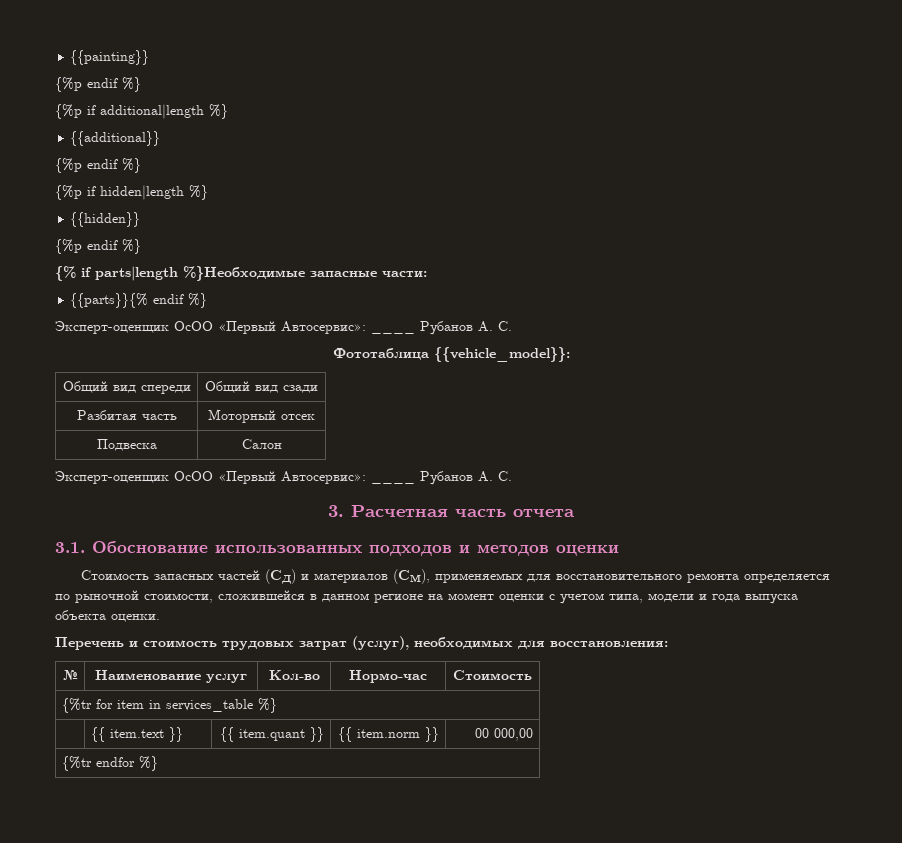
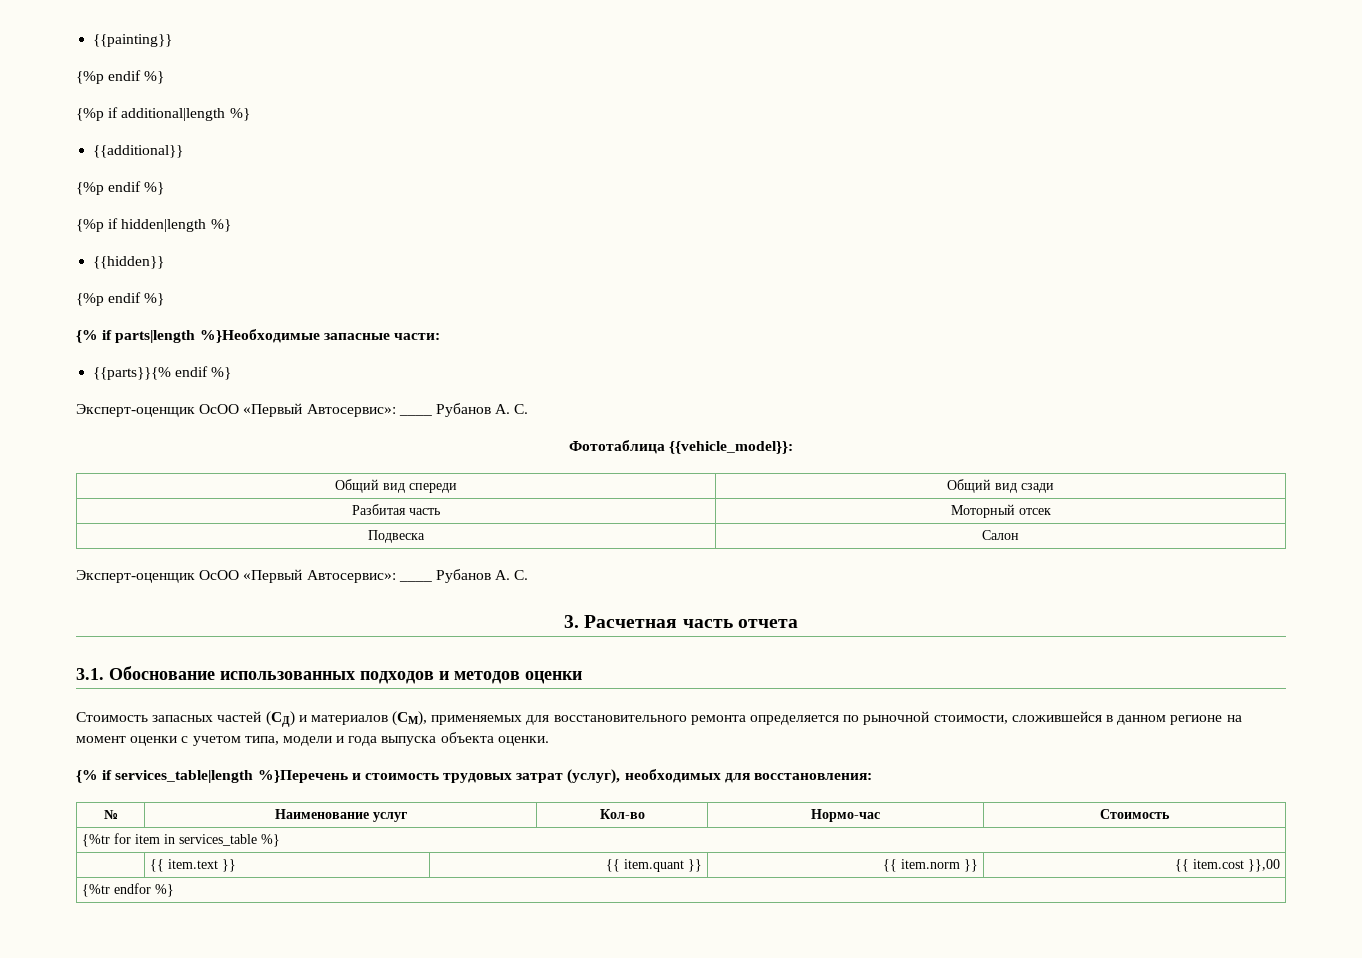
[55,637,124,650] Перечень -> [76,770,348,783] {% if services_table|length %}Перечень
[475,728,534,741] 00 000,00 -> [1174,859,1280,872] {{ item.cost }},00

